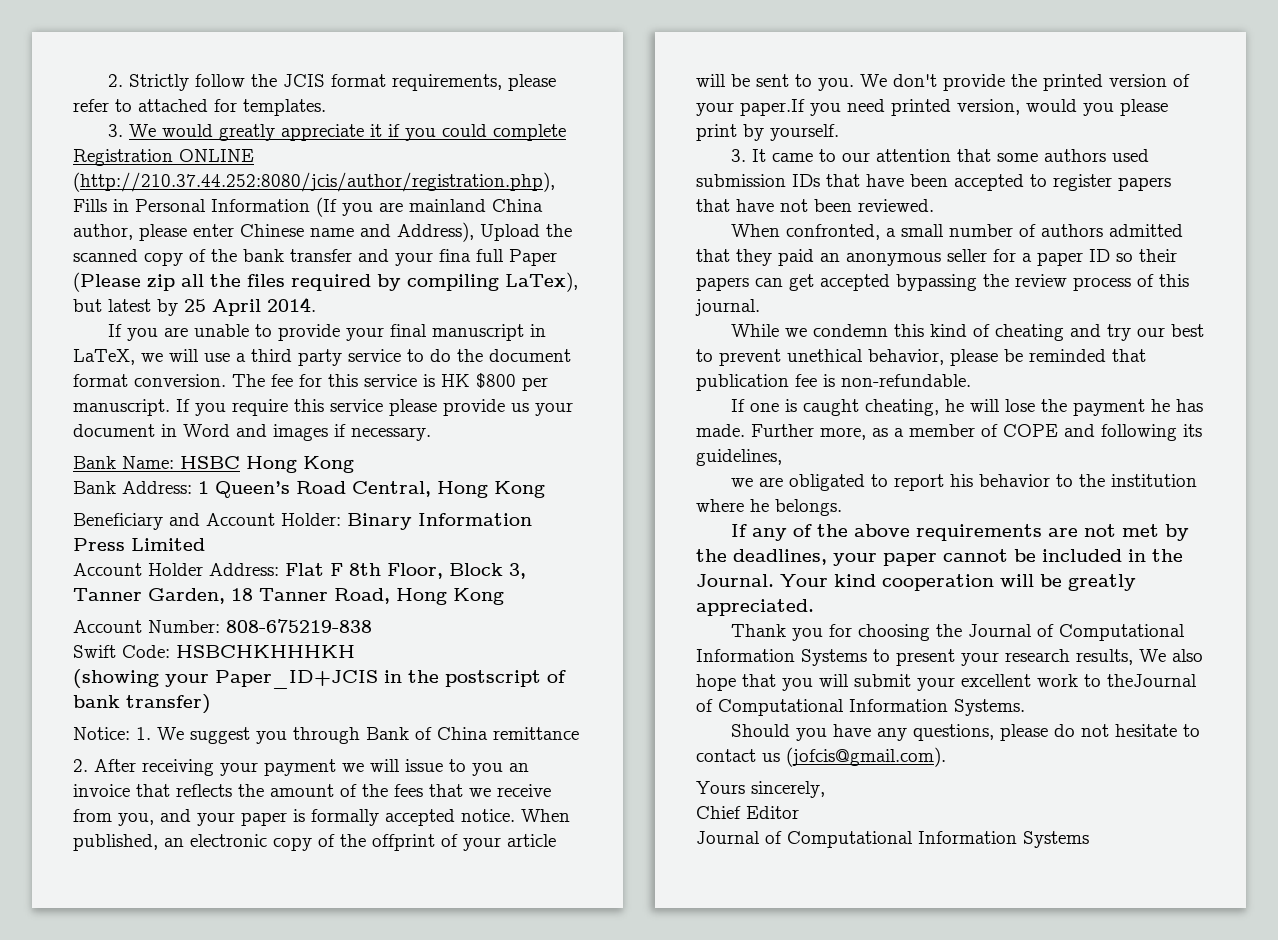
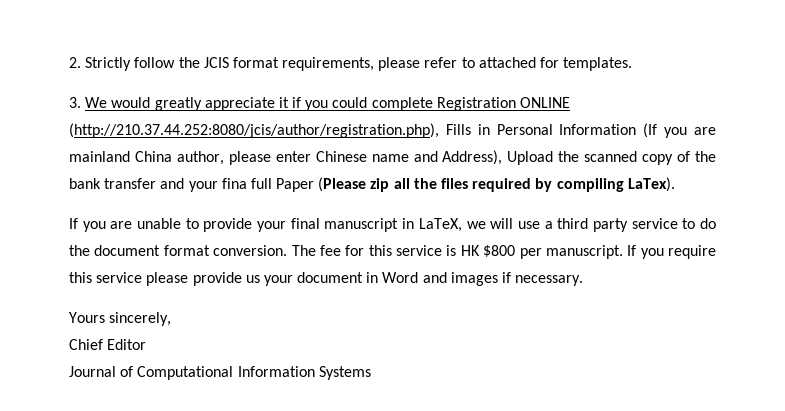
[505,272,578,292] [73,297,316,316] LaTex), but latest by 25 April 2014. -> [627,177,675,192] LaTex).
[73,456,354,473] [73,481,545,498] [73,513,532,530] [73,538,205,551] [73,563,526,579] [73,588,504,605] [73,619,372,633] [73,645,355,658] [73,669,566,689] [73,694,211,714] [73,727,579,744] [73,759,529,776] [73,784,551,797] [73,809,570,826] [73,834,556,851] [696,74,1190,91] [696,99,1168,116] [696,124,839,141] [730,149,1149,162] [696,174,1171,191] [696,199,934,212] [730,224,1183,240] [696,249,1177,266] [696,274,1189,291] [695,299,760,316] [730,324,1204,341] [696,349,1146,366] [696,374,971,391] [730,399,1203,416] [696,424,1202,441] [696,449,782,466] [730,474,1197,491] [696,499,842,516] [730,524,1189,541] [696,549,1183,566] [696,574,1136,591] [696,599,814,616] [730,624,1185,641] [696,649,1203,666] [696,674,1197,691] [696,699,1025,716] [730,724,1200,741] [696,747,946,767] // Bank Name: HSBC Hong Kong // Bank Address: 1 Queen’s Road Central, Hong Kong // Beneficiary and Account Holder: Binary Information Press Limited // Account Holder Address: Flat F 8th Floor, Block 3, Tanner Garden, 18 Tanner Road, Hong Kong // Account Number: 808-675219-838 // Swift Code: HSBCHKHHHKH // (showing your Paper_ID+JCIS in the postscript of bank transfer) // Notice: 1. We suggest you through Bank of China remittance // 2. After receiving your payment we will issue to you an invoice that reflects the amount of the fees that we receive from you, and your paper is formally accepted notice. When published, an electronic copy of the offprint of your article will be sent to you. We don't provide the printed version of your paper.If you need printed version, would you please print by yourself. // 3. It came to our attention that some authors used submission IDs that have been accepted to register papers that have not been reviewed. // When confronted, a small number of authors admitted that they paid an anonymous seller for a paper ID so their papers can get accepted bypassing the review process of this journal. // While we condemn this kind of cheating and try our best to prevent unethical behavior, please be reminded that publication fee is non-refundable. // If one is caught cheating, he will lose the payment he has made. Further more, as a member of COPE and following its guidelines, // we are obligated to report his behavior to the institution where he belongs. // If any of the above requirements are not met by the deadlines, your paper cannot be included in the Journal. Your kind cooperation will be greatly appreciated. // Thank you for choosing the Journal of Computational Information Systems to present your research results, We also hope that you will submit your excellent work to theJournal of Computational Information Systems. // Should you have any questions, please do not hesitate to contact us (jofcis@gmail.com). -> (584, 280) none

